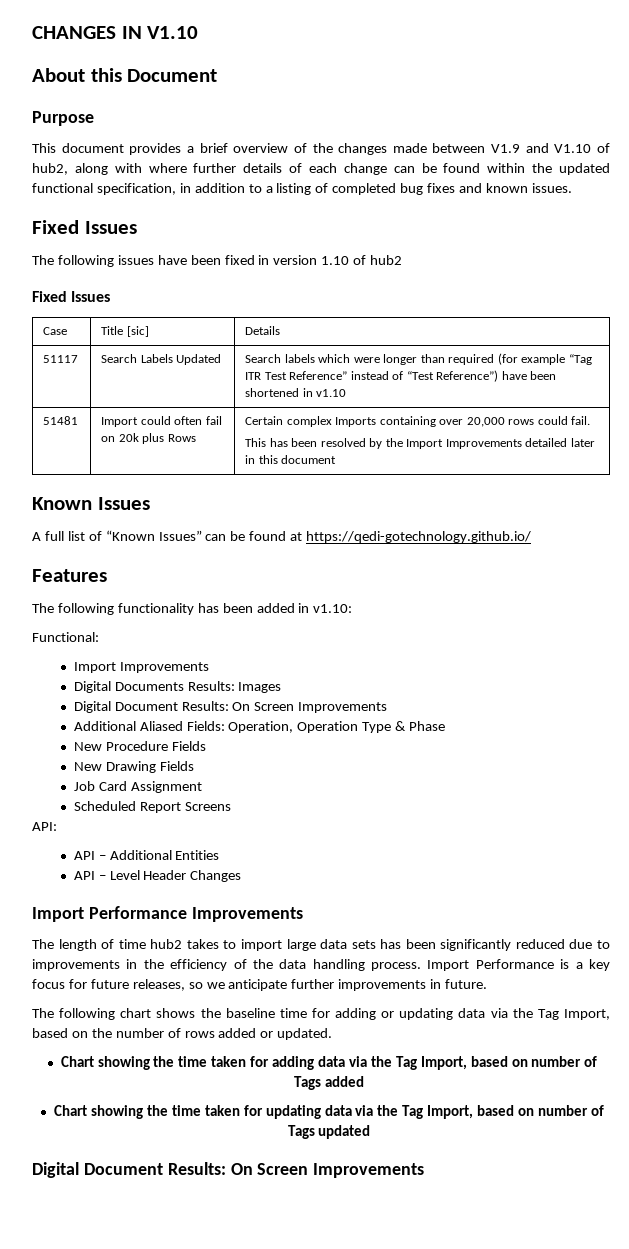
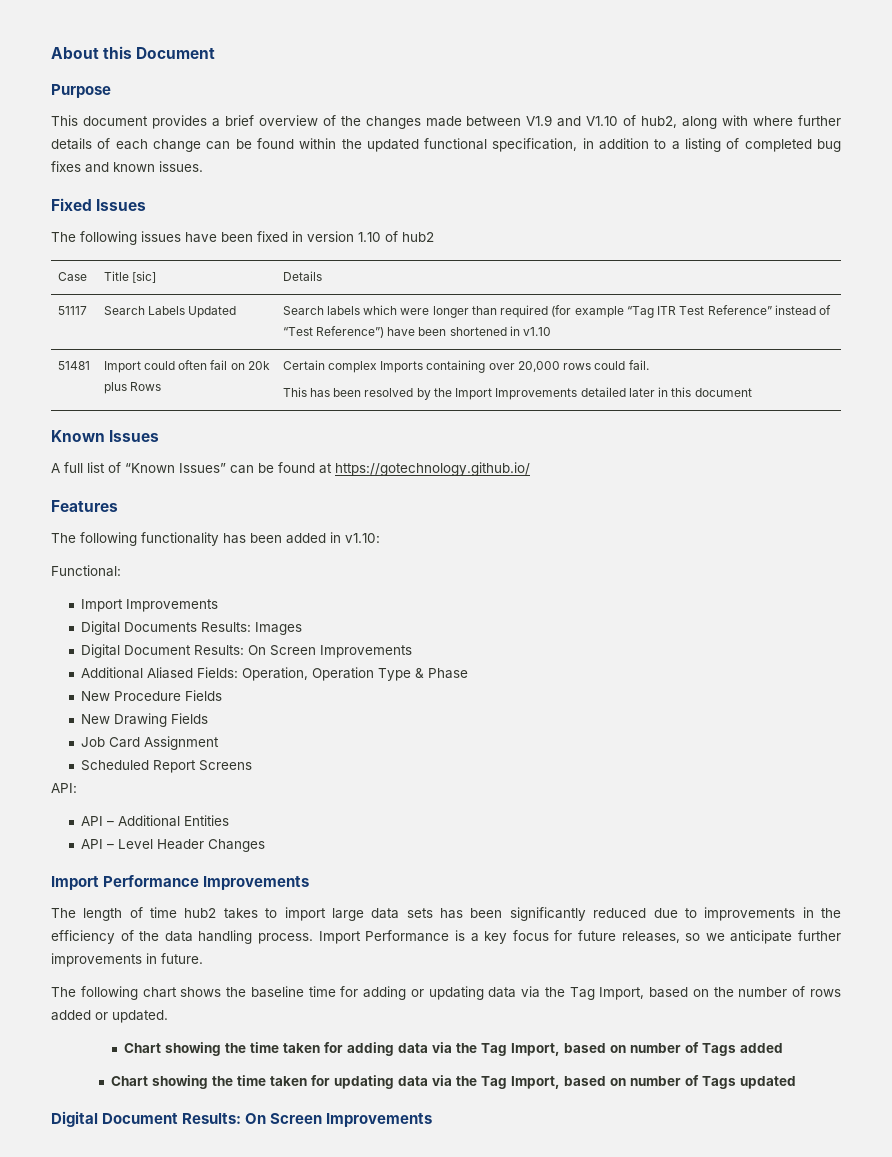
[32,26,199,39] CHANGES IN V1.10 // -> (51, 53) none
[32,291,111,302] // Fixed Issues -> (434, 237) none
[306,531,532,543] https://qedi-gotechnology.github.io/ -> [335,462,530,476] https://gotechnology.github.io/

